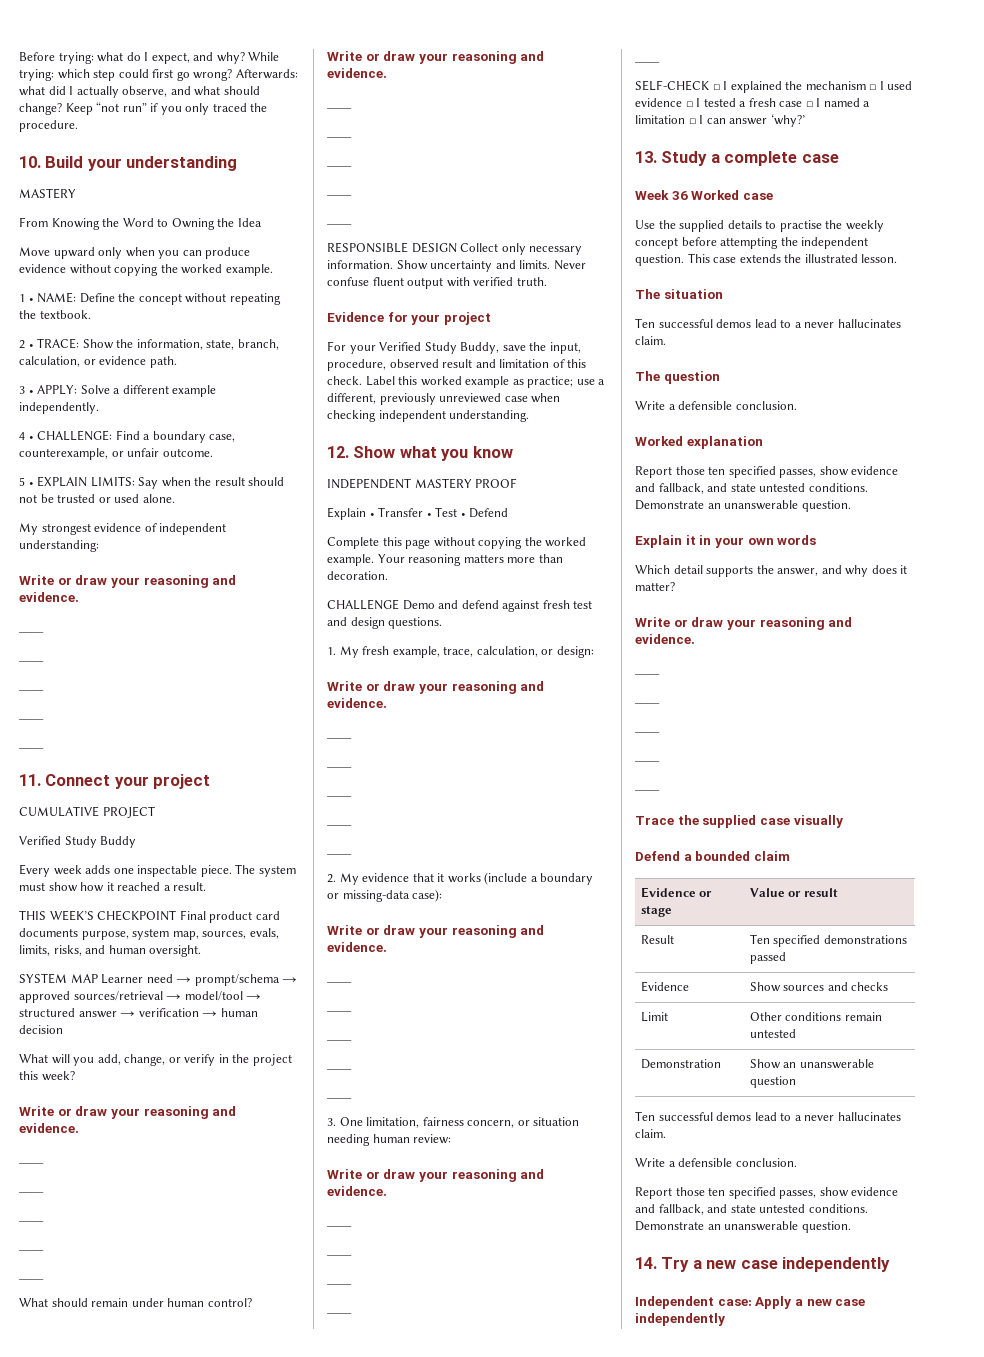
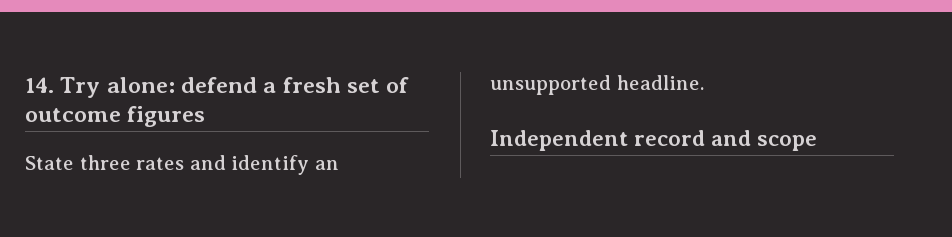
[19,52,280,64] [19,69,298,81] [19,86,260,98] [19,102,268,115] [19,120,78,132] [19,156,238,171] [19,188,76,199] [19,217,262,230] [19,247,251,259] [19,264,273,276] [19,292,281,305] [19,310,91,319] [19,338,279,350] [19,356,177,368] [19,385,217,397] [19,402,99,414] [19,430,236,443] [19,448,213,460] [19,476,285,489] [19,494,175,503] [19,523,227,535] [19,540,99,552] [19,575,237,588] [19,592,79,602] [19,631,44,633] [19,660,44,662] [19,689,44,691] [19,718,44,720] [19,747,44,749] [19,774,211,789] [19,806,155,818] [19,836,137,848] [19,864,296,877] [19,882,207,892] [19,910,280,923] [19,928,279,940] [19,945,202,957] [19,973,298,986] [19,991,262,1003] [19,1008,258,1018] [19,1025,63,1034] [19,1054,292,1066] [19,1071,75,1081] [19,1106,237,1119] [19,1123,79,1133] [19,1162,44,1164] [19,1191,44,1193] [19,1220,44,1222] [19,1249,44,1251] [19,1278,44,1280] [19,1298,252,1307] [327,51,545,64] [327,68,387,78] [327,107,352,109] [327,136,352,138] [327,165,352,167] [327,194,352,196] [327,223,352,225] [327,242,583,255] [327,260,586,272] [327,277,547,289] [327,312,491,325] [327,341,581,354] [327,359,587,371] [327,376,606,388] [327,393,561,405] [327,410,530,422] [327,446,513,461] [327,478,518,489] [327,507,509,520] [327,537,587,549] [327,554,563,566] [327,571,388,580] [327,599,593,612] [327,617,443,629] [327,646,594,658] [327,681,545,694] [327,698,387,708] [327,737,352,739] [327,766,352,768] [327,795,352,797] [327,824,352,826] [327,853,352,855] [327,872,594,885] [327,889,443,902] [327,925,545,938] [327,942,387,952] [327,981,352,983] [327,1010,352,1012] [327,1039,352,1041] [327,1068,352,1070] [327,1097,352,1099] [327,1117,580,1128] [327,1134,452,1146] [327,1169,545,1182] [327,1186,387,1196] [327,1225,352,1227] [327,1254,352,1256] [327,1283,352,1285] [327,1312,352,1314] [635,61,660,63] [635,80,913,93] [635,98,871,107] [635,114,805,127] [635,151,839,166] [635,190,773,200] [635,220,884,232] [635,237,869,249] [635,253,898,266] [635,289,723,299] [635,318,901,328] [635,336,666,345] [635,371,720,384] [635,401,797,410] [635,436,763,449] [635,466,899,478] [635,483,868,494] [635,500,851,512] [635,535,817,548] [635,565,908,577] [635,582,675,591] [635,617,853,630] [635,634,695,644] [635,673,660,675] [635,702,660,704] [635,731,660,733] [635,760,660,762] [635,789,660,791] [635,815,843,828] [635,851,790,861] [640,887,713,898] [640,906,672,917] [749,888,838,897] [640,935,674,944] [749,934,907,947] [749,952,786,964] [640,981,689,992] [749,982,889,992] [640,1012,668,1022] [749,1012,882,1021] [749,1029,796,1038] [640,1059,721,1069] [749,1059,874,1069] [749,1076,796,1088] [635,1111,901,1121] [635,1129,666,1138] [635,1158,797,1167] [635,1187,899,1199] [635,1204,868,1215] [635,1221,851,1233] [635,1257,891,1272] [635,1296,866,1309] [635,1313,725,1326] Before trying: what do I expect, and why? While trying: which step could first go wrong? Afterwards: what did I actually observe, and what should change? Keep “not run” if you only traced the procedure. // 10. Build your understanding // MASTERY // From Knowing the Word to Owning the Idea // Move upward only when you can produce evidence without copying the worked example. // 1 • NAME: Define the concept without repeating the textbook. // 2 • TRACE: Show the information, state, branch, calculation, or evidence path. // 3 • APPLY: Solve a different example independently. // 4 • CHALLENGE: Find a boundary case, counterexample, or unfair outcome. // 5 • EXPLAIN LIMITS: Say when the result should not be trusted or used alone. // My strongest evidence of independent understanding: // Write or draw your reasoning and evidence. // ____ // ____ // ____ // ____ // ____ // 11. Connect your project // CUMULATIVE PROJECT // Verified Study Buddy // Every week adds one inspectable piece. The system must show how it reached a result. // THIS WEEK’S CHECKPOINT Final product card documents purpose, system map, sources, evals, limits, risks, and human oversight. // SYSTEM MAP Learner need → prompt/schema → approved sources/retrieval → model/tool → structured answer → verification → human decision // What will you add, change, or verify in the project this week? // Write or draw your reasoning and evidence. // ____ // ____ // ____ // ____ // ____ // What should remain under human control? // Write or draw your reasoning and evidence. // ____ // ____ // ____ // ____ // ____ // RESPONSIBLE DESIGN Collect only necessary information. Show uncertainty and limits. Never confuse fluent output with verified truth. // Evidence for your project // For your Verified Study Buddy, save the input, procedure, observed result and limitation of this check. Label this worked example as practice; use a different, previously unreviewed case when checking independent understanding. // 12. Show what you know // INDEPENDENT MASTERY PROOF // Explain • Transfer • Test • Defend // Complete this page without copying the worked example. Your reasoning matters more than decoration. // CHALLENGE Demo and defend against fresh test and design questions. // 1. My fresh example, trace, calculation, or design: // Write or draw your reasoning and evidence. // ____ // ____ // ____ // ____ // ____ // 2. My evidence that it works (include a boundary or missing-data case): // Write or draw your reasoning and evidence. // ____ // ____ // ____ // ____ // ____ // 3. One limitation, fairness concern, or situation needing human review: // Write or draw your reasoning and evidence. // ____ // ____ // ____ // ____ // ____ // SELF-CHECK □ I explained the mechanism □ I used evidence □ I tested a fresh case □ I named a limitation □ I can answer ‘why?’ // 13. Study a complete case // Week 36 Worked case // Use the supplied details to practise the weekly concept before attempting the independent question. This case extends the illustrated lesson. // The situation // Ten successful demos lead to a never hallucinates claim. // The question // Write a defensible conclusion. // Worked explanation // Report those ten specified passes, show evidence and fallback, and state untested conditions. Demonstrate an unanswerable question. // Explain it in your own words // Which detail supports the answer, and why does it matter? // Write or draw your reasoning and evidence. // ____ // ____ // ____ // ____ // ____ // Trace the supplied case visually // Defend a bounded claim // Evidence or stage | Value or result // Result | Ten specified demonstrations passed // Evidence | Show sources and checks // Limit | Other conditions remain untested // Demonstration | Show an unanswerable question // Ten successful demos lead to a never hallucinates claim. // Write a defensible conclusion. // Report those ten specified passes, show evidence and fallback, and state untested conditions. Demonstrate an unanswerable question. // 14. Try a new case independently // Independent case: Apply a new case independently -> [25,77,410,98] [25,106,206,127] [25,155,339,175] [490,75,704,95] [490,130,818,151] 14. Try alone: defend a fresh set of outcome figures // State three rates and identify an unsupported headline. // Independent record and scope

